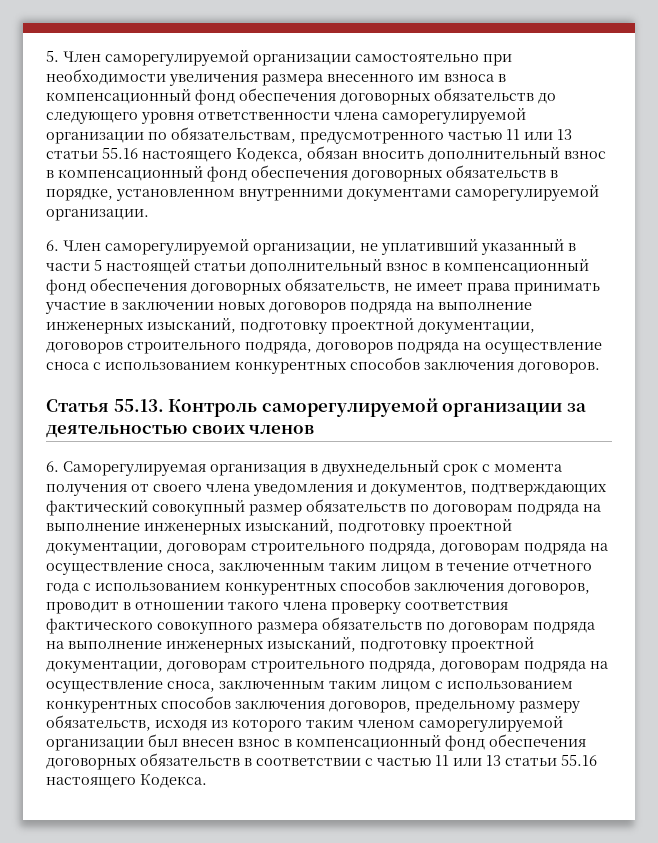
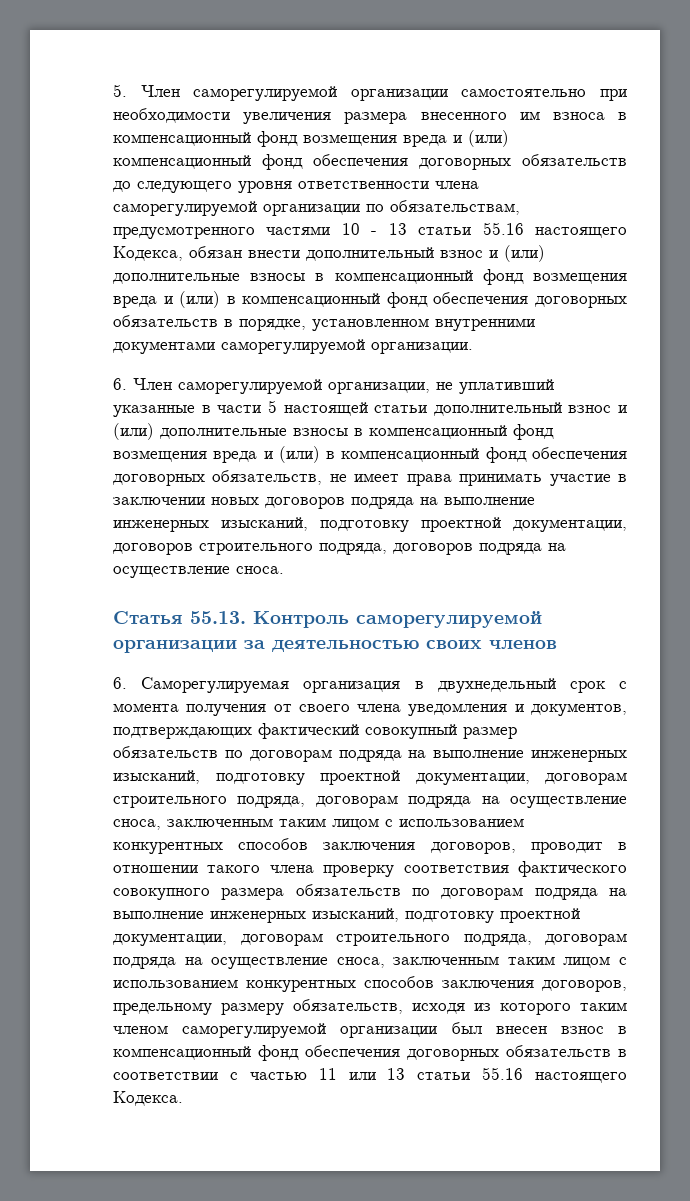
(235, 97) none -> [303,130,509,147] [113,154,303,170] возмещения вреда и (или) компенсационный фонд
[448,129,553,140] частью 11 или -> [266,223,378,235] частями 10 -
[362,147,606,162] вносить дополнительный взнос -> [248,245,545,262] [113,269,627,285] [113,291,221,308] внести дополнительный взнос и (или) дополнительные взносы в компенсационный фонд возмещения вреда и (или)
[481,239,564,255] указанный -> [113,405,195,417] указанные
(428, 267) none -> [618,405,627,413] [113,423,554,440] [113,446,320,463] и (или) дополнительные взносы в компенсационный фонд возмещения вреда и (или)
[46,357,600,374] сноса с использованием конкурентных способов заключения договоров. -> [236,566,284,574] сноса.
[435,563,592,571] [46,583,79,594] в течение отчетного года -> (379, 824) none

